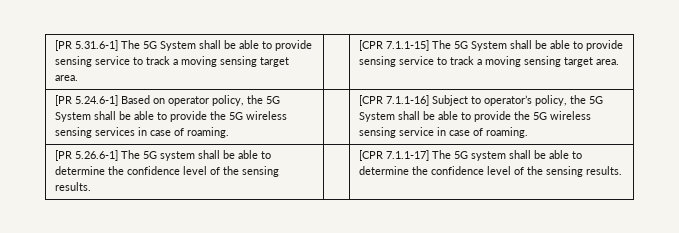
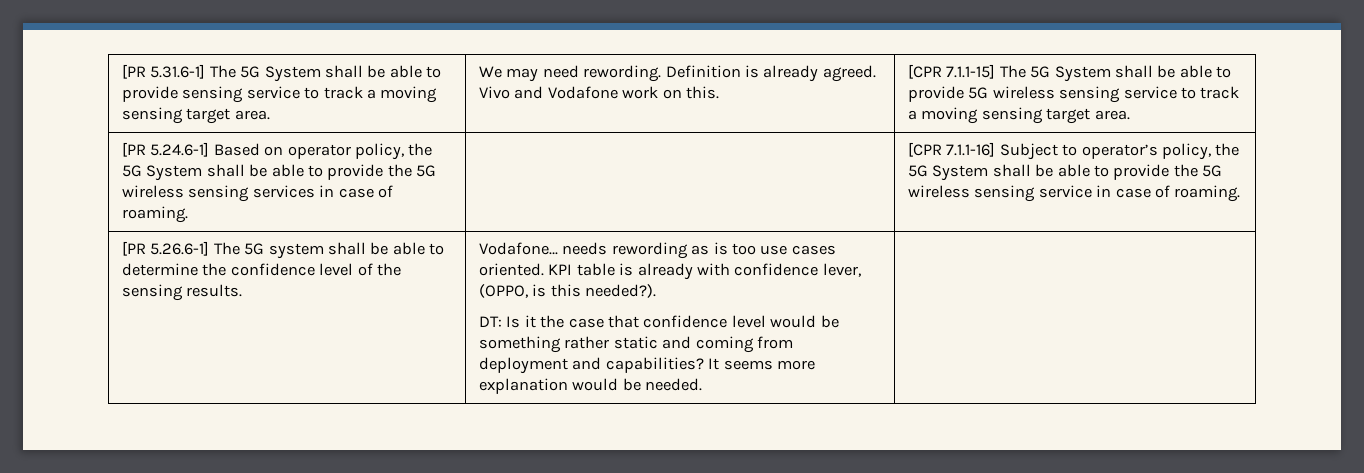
(78, 78) none -> [478,65,876,82] [478,86,720,99] We may need rewording. Definition is already agreed. Vivo and Vodafone work on this.
(623, 45) none -> [968,86,1055,99] 5G wireless
[358,150,582,161] [358,166,622,177] | [CPR 7.1.1-17] The 5G system shall be able to determine the confidence level of the sensing results. -> [478,242,836,259] [478,263,861,280] [478,284,657,298] [478,315,839,328] [478,336,794,353] [478,357,816,374] [478,378,703,394] Vodafone… needs rewording as is too use cases oriented. KPI table is already with confidence lever, (OPPO, is this needed?). // DT: Is it the case that confidence level would be something rather static and coming from deployment and capabilities? It seems more explanation would be needed. |

